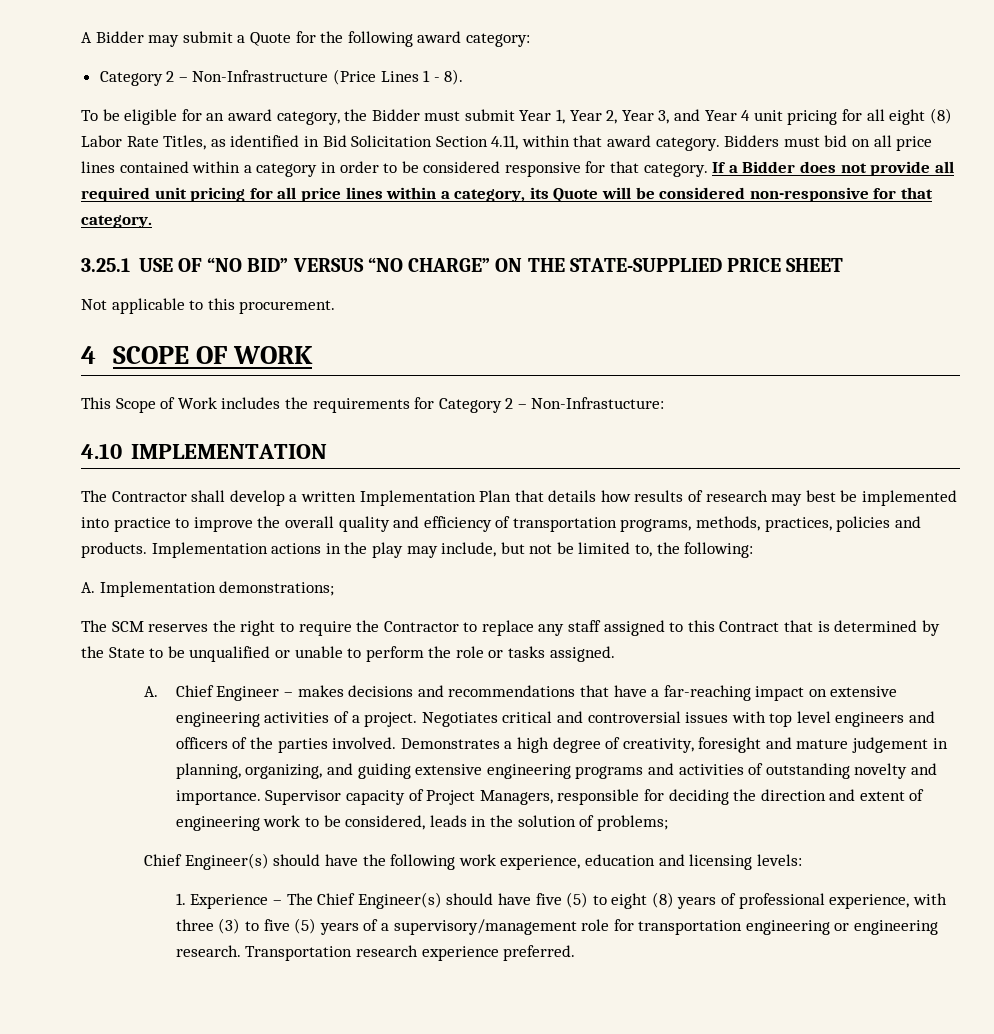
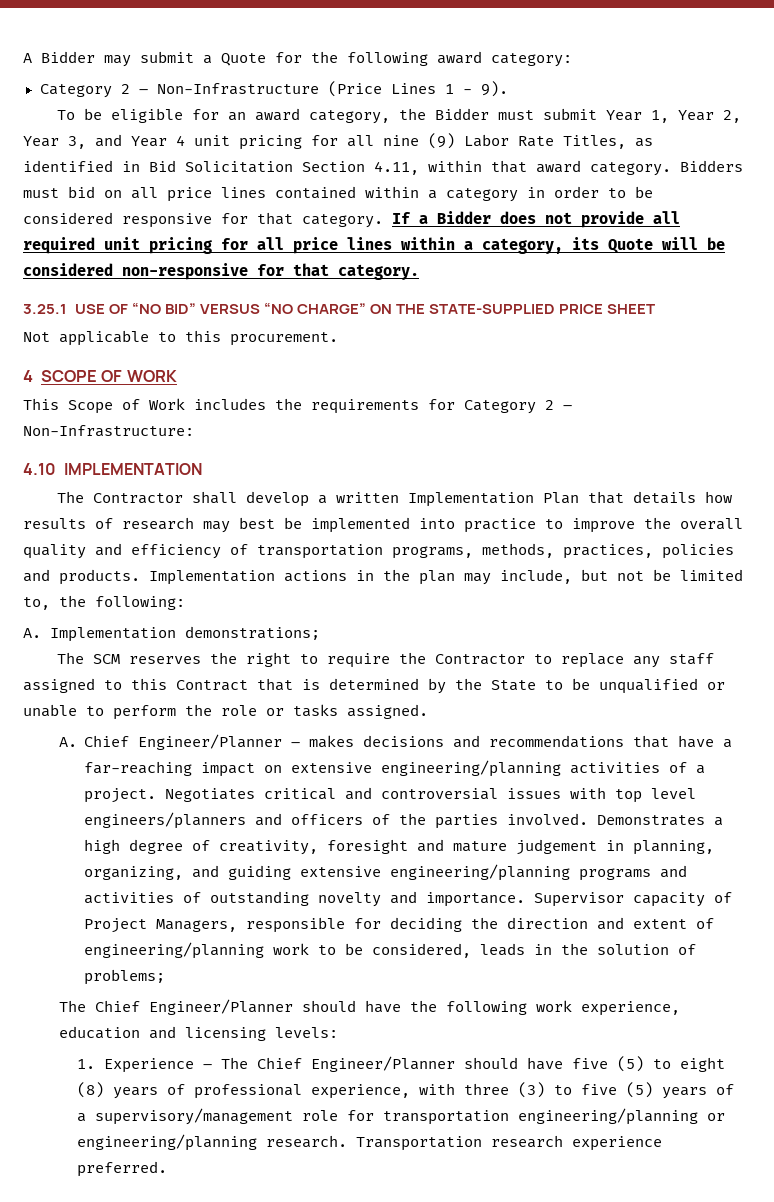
[444,69,464,85] 8). -> [480,81,508,97] 9).
[889,108,952,125] eight (8) -> [383,133,455,149] nine (9)
[531,397,665,409] Non-Infrastucture: -> [23,425,194,437] Non-Infrastructure:
[371,542,403,558] play -> [419,570,455,585] plan
[216,686,280,701] Engineer -> [138,734,283,750] Engineer/Planner
[175,712,260,727] engineering -> [381,760,562,777] engineering/planning
[835,712,905,727] engineers -> [84,812,247,829] engineers/planners
[486,764,571,779] engineering -> [390,864,571,881] engineering/planning
[175,816,260,831] engineering -> [84,942,265,959] engineering/planning
[144,853,269,870] Chief Engineer(s) -> [58,999,293,1015] The Chief Engineer/Planner
[357,892,442,909] Engineer(s) -> [310,1056,455,1072] Engineer/Planner
[745,920,939,935] engineering or engineering -> [517,1108,725,1125] [76,1134,257,1151] engineering/planning or engineering/planning

